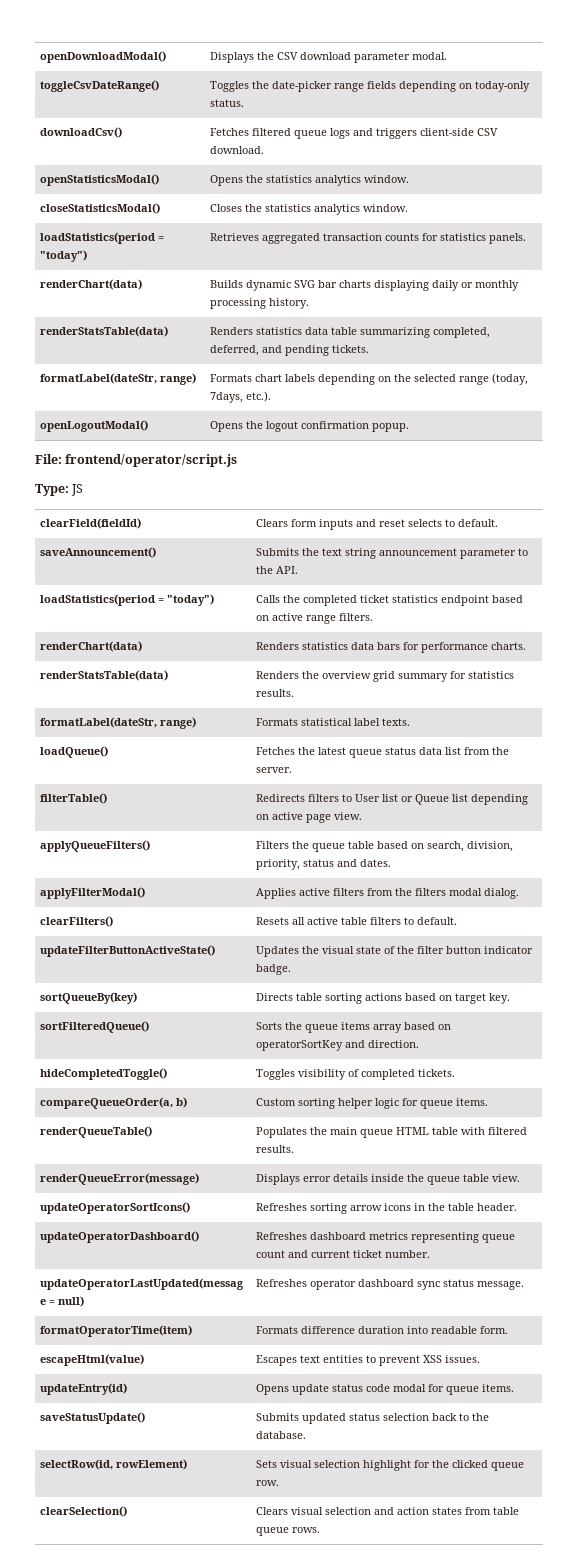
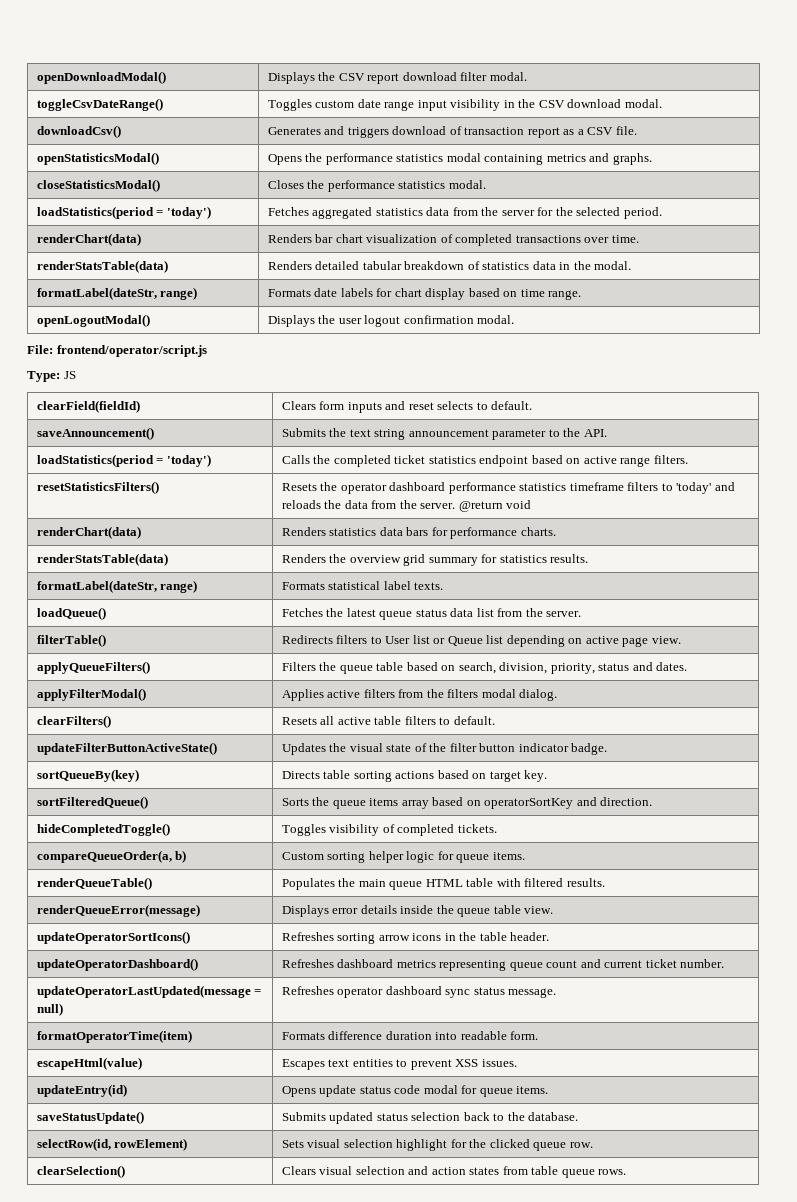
[300,52,411,63] download parameter -> [367,72,488,84] report download filter
[252,81,531,92] [210,99,245,107] [40,127,123,138] [210,128,499,139] [210,146,265,154] [40,174,160,186] [210,175,410,186] the date-picker range fields depending on today-only status. // downloadCsv() | Fetches filtered queue logs and triggers client-side CSV download. // openStatisticsModal() | Opens the statistics analytics window. -> [315,99,662,111] [36,125,121,138] [267,126,637,138] [36,152,159,165] [267,153,652,165] custom date range input visibility in the CSV download modal. // downloadCsv() | Generates and triggers download of transaction report as a CSV file. // openStatisticsModal() | Opens the performance statistics modal containing metrics and graphs.
[265,204,409,215] [40,232,165,244] [40,250,88,262] [210,233,527,244] [40,279,143,290] [210,280,520,291] [210,298,310,309] [40,326,169,337] [210,327,491,338] [210,345,370,356] [40,373,197,385] [210,373,529,385] [210,391,272,403] [40,420,149,432] [210,421,264,432] statistics analytics window. // loadStatistics(period = "today") | Retrieves aggregated transaction counts for statistics panels. // renderChart(data) | Builds dynamic SVG bar charts displaying daily or monthly processing history. // renderStatsTable(data) | Renders statistics data table summarizing completed, deferred, and pending tickets. // formatLabel(dateStr, range) | Formats chart labels depending on the selected range (today, 7days, etc.). // openLogoutModal() | Opens the -> [327,180,486,192] [36,206,211,219] [267,207,662,219] [36,233,141,246] [267,234,639,246] [36,260,168,273] [267,261,632,270] [36,287,198,300] [267,288,582,300] [36,314,150,327] [267,315,362,327] performance statistics modal. // loadStatistics(period = 'today') | Fetches aggregated statistics data from the server for the selected period. // renderChart(data) | Renders bar chart visualization of completed transactions over time. // renderStatsTable(data) | Renders detailed tabular breakdown of statistics data in the modal. // formatLabel(dateStr, range) | Formats date labels for chart display based on time range. // openLogoutModal() | Displays the user
[372,423,410,432] popup. -> [477,315,515,324] modal.
[167,594,215,606] "today") -> [166,454,211,467] 'today')
(374, 617) none -> [36,481,159,494] [281,482,735,494] [281,500,532,512] // resetStatisticsFilters() | Resets the operator dashboard performance statistics timeframe filters to 'today' and reloads the data from the server. @return void

